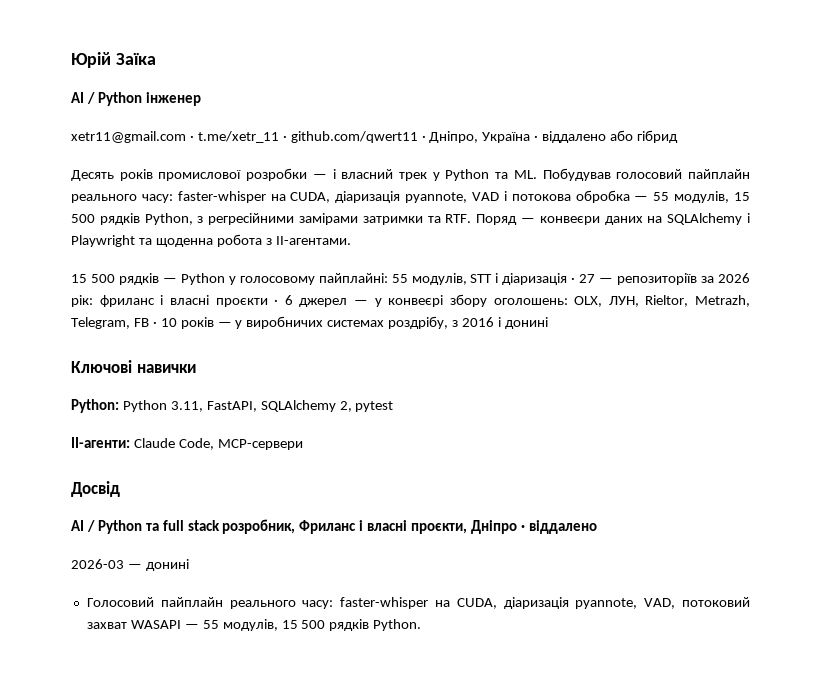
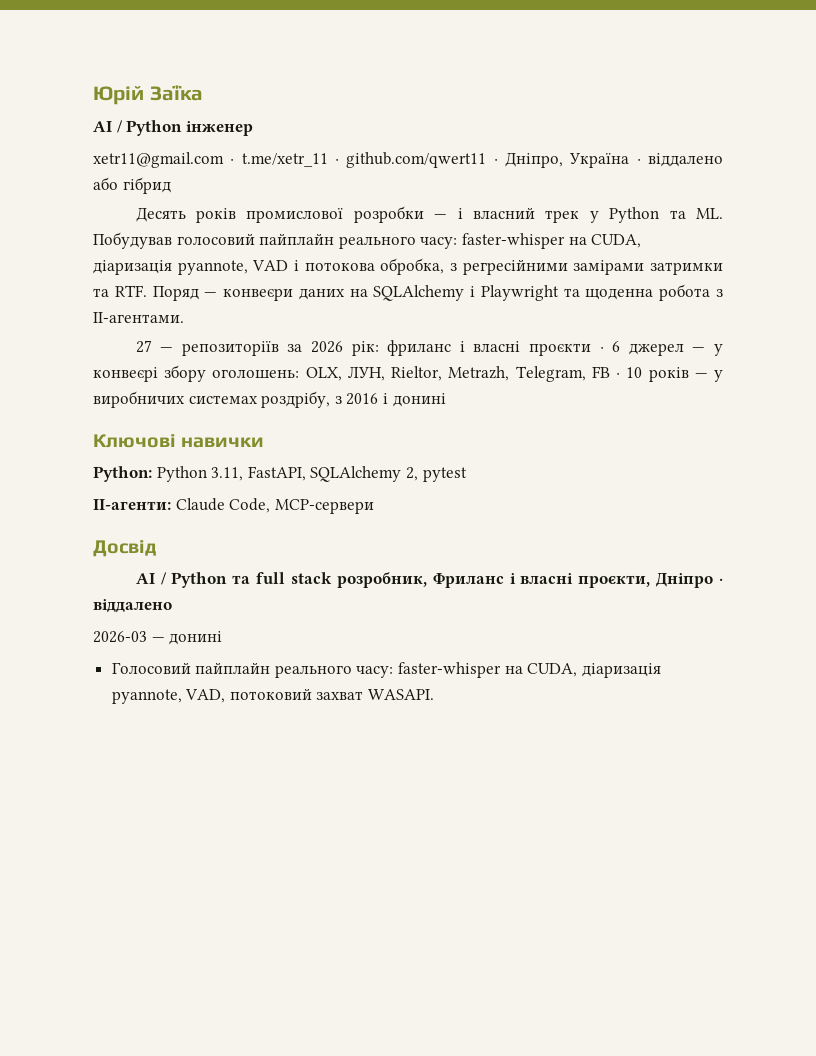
[575,190,750,203] [71,213,193,225] обробка — 55 модулів, 15 500 рядків Python, -> [380,258,445,275] обробка,
[71,273,576,285] 15 500 рядків — Python у голосовому пайплайні: 55 модулів, STT і діаризація · -> (184, 317) none
[130,619,422,631] WASAPI — 55 модулів, 15 500 рядків Python. -> [368,689,435,700] WASAPI.

